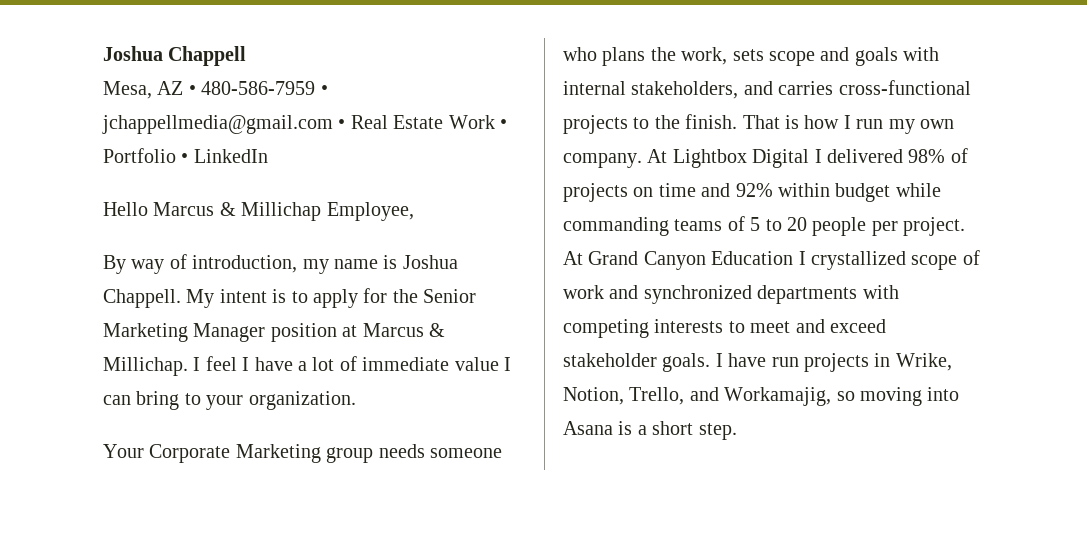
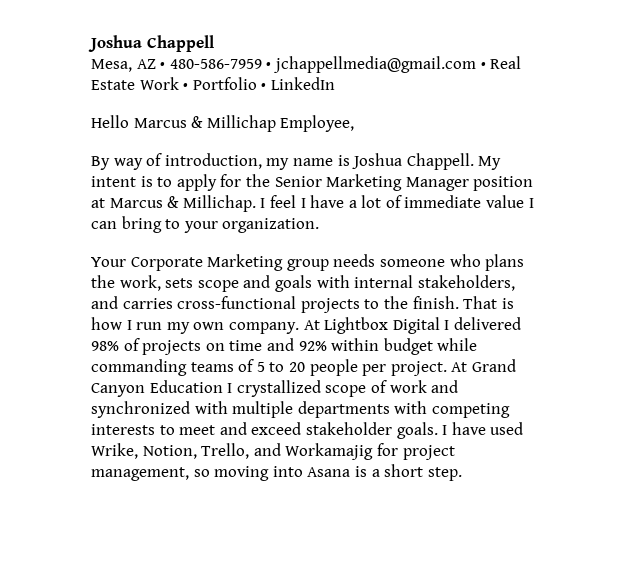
(752, 294) none -> [194,401,294,418] with multiple
[771,353,891,372] run projects in -> [490,422,524,435] used
[724,387,832,406] Workamajig, -> [285,443,455,460] [91,467,189,481] Workamajig for project management,

